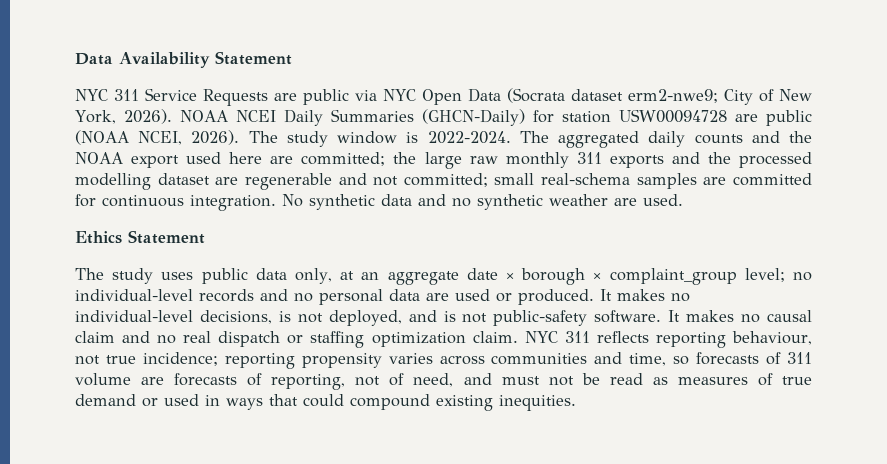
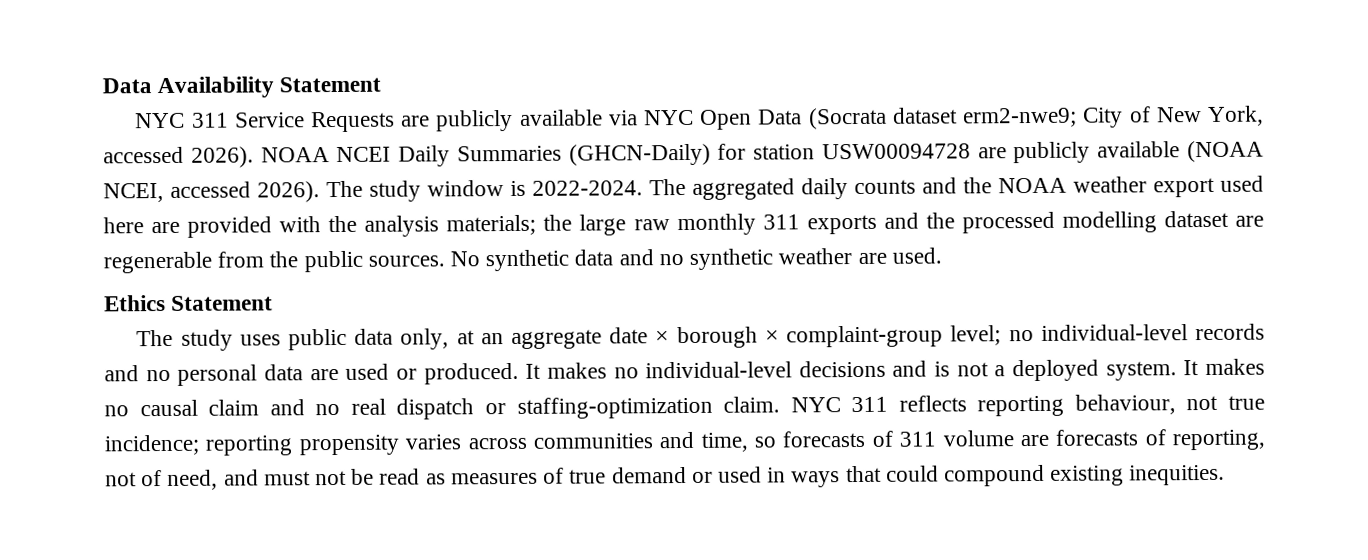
[302,89,349,105] public -> [436,109,603,132] publicly available
(116, 117) none -> [103,146,184,164] accessed
[766,110,813,126] public -> [1013,141,1181,164] publicly available
(183, 138) none -> [170,181,251,198] accessed
(123, 158) none -> [1073,176,1147,193] weather
[301,152,386,166] committed; -> [187,214,537,238] provided with the analysis materials;
[338,173,812,189] [75,194,276,211] and not committed; small real-schema samples are committed for continuous integration. -> [217,250,445,273] from the public sources.
[609,268,737,285] complaint_group -> [786,325,944,348] complaint-group
[199,310,662,326] decisions, is not deployed, and is not public-safety software. -> [798,359,1177,382] decisions and is not a deployed system.
[310,331,466,348] staffing optimization -> [516,396,713,419] staffing-optimization

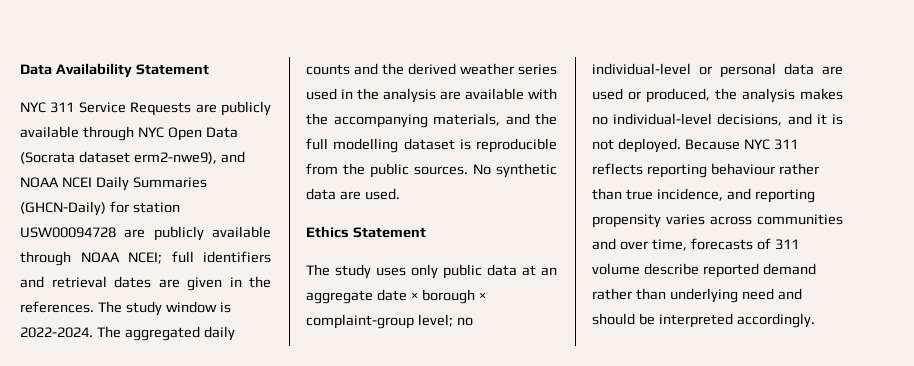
[608,110,638,126] via -> [82,126,134,141] through
[963,105,1264,128] [103,146,254,168] erm2-nwe9; City of New York, accessed 2026). -> [133,151,245,164] erm2-nwe9), and
[1186,140,1264,163] [103,181,320,203] (NOAA NCEI, accessed 2026). -> [20,251,271,266] [20,276,271,291] [20,301,94,313] through NOAA NCEI; full identifiers and retrieval dates are given in the references.
[998,175,1264,198] [103,211,1055,238] NOAA weather export used here are provided with the analysis materials; the large raw monthly 311 exports and the processed -> [408,63,557,75] [306,88,557,103] [306,113,557,128] [306,138,328,150] derived weather series used in the analysis are available with the accompanying materials, and the full
[1235,215,1264,227] [103,251,212,274] are regenerable -> [459,138,557,153] is reproducible
[618,248,853,270] and no synthetic weather -> (336, 194) none
(281, 340) none -> [411,264,438,279] only
[400,328,450,350] only, -> (517, 270) none
[1195,323,1266,341] [104,365,171,382] records and no -> [699,66,712,75] or
[423,358,1265,385] [104,394,1265,420] [104,434,199,456] produced. It makes no individual-level decisions and is not a deployed system. It makes no causal claim and no real dispatch or staffing-optimization claim. NYC 311 reflects reporting behaviour, not true incidence; -> [646,88,843,103] [592,113,843,126] [592,138,798,153] [592,163,819,178] [592,188,751,201] produced, the analysis makes no individual-level decisions, and it is not deployed. Because NYC 311 reflects reporting behaviour rather than true incidence, and
[700,432,776,452] time, so -> [619,239,687,251] over time,
[1019,429,1265,451] [105,464,1226,490] are forecasts of reporting, not of need, and must not be read as measures of true demand or used in ways that could compound existing inequities. -> [643,263,816,278] [592,288,802,303] [592,313,815,328] describe reported demand rather than underlying need and should be interpreted accordingly.

